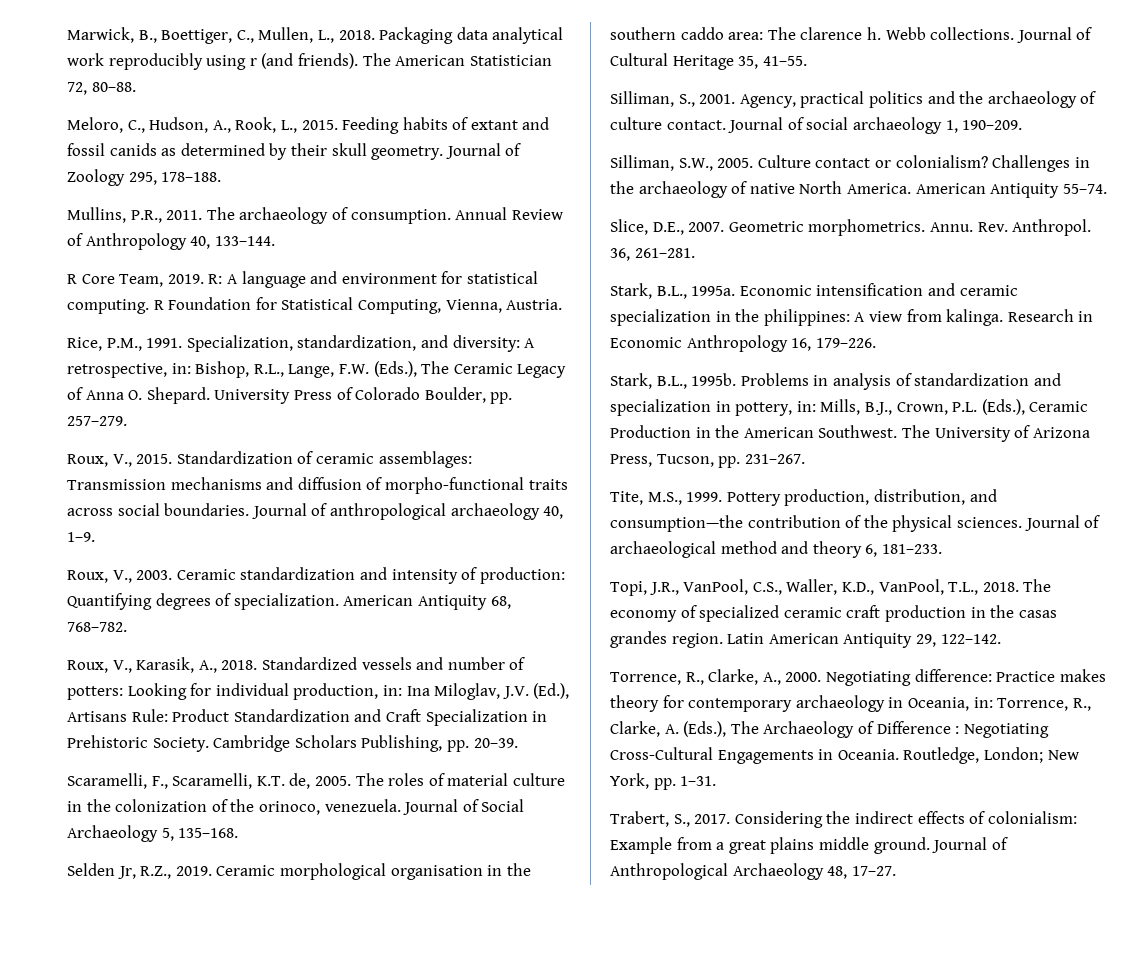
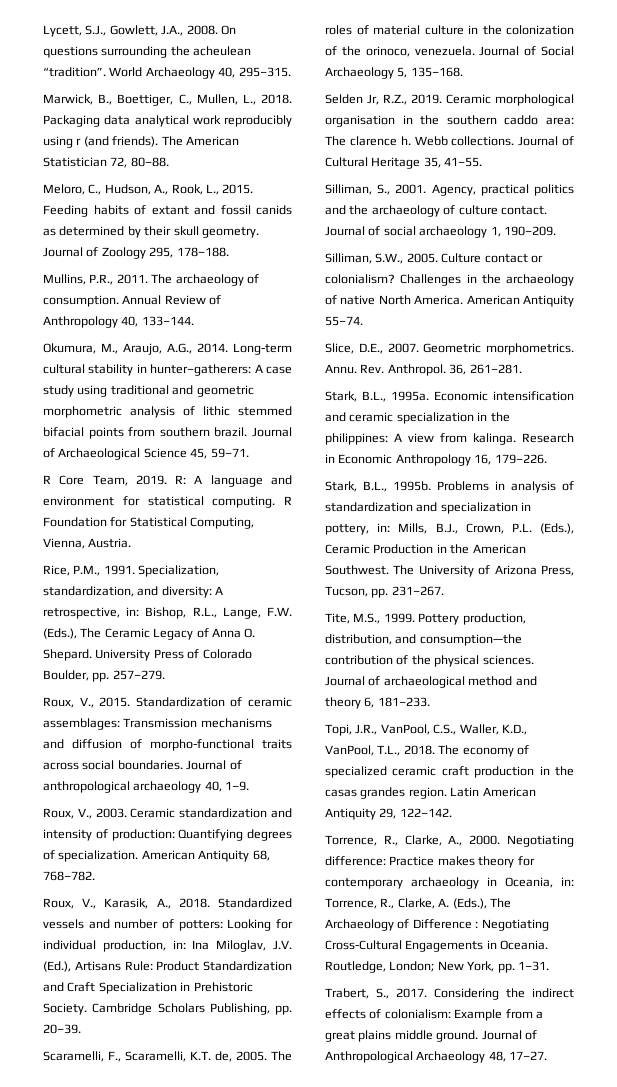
(67, 35) none -> [43,25,236,37] [43,46,252,58] [43,67,291,79] Lycett, S.J., Gowlett, J.A., 2008. On questions surrounding the acheulean “tradition”. World Archaeology 40, 295–315. //
(275, 241) none -> [43,343,292,355] [43,364,292,376] [43,385,254,397] [43,406,292,418] [43,427,292,439] [43,448,249,460] // Okumura, M., Araujo, A.G., 2014. Long-term cultural stability in hunter–gatherers: A case study using traditional and geometric morphometric analysis of lithic stemmed bifacial points from southern brazil. Journal of Archaeological Science 45, 59–71.

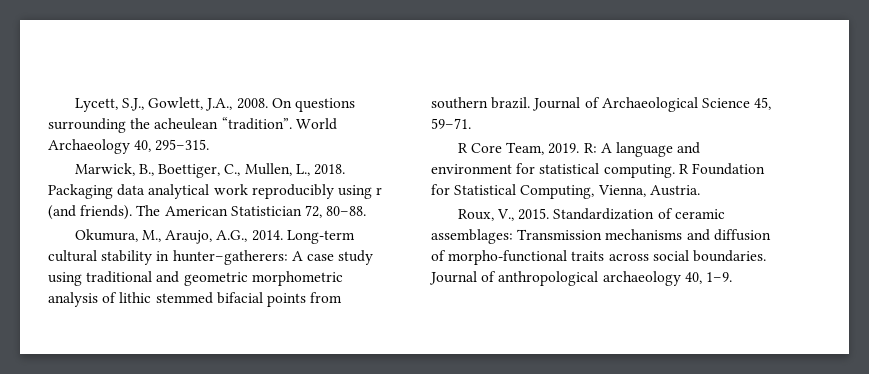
[43,184,254,195] [43,205,292,217] [43,226,259,238] [43,247,229,259] [43,274,259,286] [43,295,222,307] [43,316,194,328] // Meloro, C., Hudson, A., Rook, L., 2015. Feeding habits of extant and fossil canids as determined by their skull geometry. Journal of Zoology 295, 178–188. // Mullins, P.R., 2011. The archaeology of consumption. Annual Review of Anthropology 40, 133–144. -> (367, 211) none
[43,565,220,577] [43,586,224,598] [43,607,292,619] [43,628,256,640] [43,649,252,661] [43,670,165,682] // Rice, P.M., 1991. Specialization, standardization, and diversity: A retrospective, in: Bishop, R.L., Lange, F.W. (Eds.), The Ceramic Legacy of Anna O. Shepard. University Press of Colorado Boulder, pp. 257–279. -> (700, 190) none
[43,808,292,819] [43,829,292,841] [43,850,270,862] [43,871,95,881] [43,898,292,909] [43,919,293,931] [43,940,292,952] [43,961,292,972] [43,982,253,994] [43,1003,292,1015] [43,1024,81,1034] [43,1051,292,1062] [325,25,574,35] [325,46,574,57] [325,67,463,79] [325,94,574,106] [325,115,574,127] [325,136,574,146] [325,157,483,169] [325,184,574,196] [325,205,547,217] [325,226,556,238] [325,253,543,264] [325,274,574,286] [325,295,574,307] [325,316,363,326] [325,343,574,355] [325,364,522,376] [325,391,574,402] [325,412,510,424] [325,433,574,445] [325,454,547,466] [325,481,574,493] [325,502,532,514] [325,523,574,535] [325,544,526,554] [325,565,574,577] [325,586,444,598] [325,613,526,625] [325,634,522,646] [325,655,534,667] [325,676,537,688] [325,697,430,709] [325,724,527,736] [325,745,529,757] [325,766,574,778] [325,787,536,799] [325,808,452,820] [325,835,574,847] [325,856,535,868] [325,877,574,889] [325,898,511,909] [325,919,549,931] [325,940,549,952] [325,961,549,973] [325,988,574,1000] [325,1009,543,1021] [325,1030,537,1042] [325,1051,548,1063] // Roux, V., 2003. Ceramic standardization and intensity of production: Quantifying degrees of specialization. American Antiquity 68, 768–782. // Roux, V., Karasik, A., 2018. Standardized vessels and number of potters: Looking for individual production, in: Ina Miloglav, J.V. (Ed.), Artisans Rule: Product Standardization and Craft Specialization in Prehistoric Society. Cambridge Scholars Publishing, pp. 20–39. // Scaramelli, F., Scaramelli, K.T. de, 2005. The roles of material culture in the colonization of the orinoco, venezuela. Journal of Social Archaeology 5, 135–168. // Selden Jr, R.Z., 2019. Ceramic morphological organisation in the southern caddo area: The clarence h. Webb collections. Journal of Cultural Heritage 35, 41–55. // Silliman, S., 2001. Agency, practical politics and the archaeology of culture contact. Journal of social archaeology 1, 190–209. // Silliman, S.W., 2005. Culture contact or colonialism? Challenges in the archaeology of native North America. American Antiquity 55–74. // Slice, D.E., 2007. Geometric morphometrics. Annu. Rev. Anthropol. 36, 261–281. // Stark, B.L., 1995a. Economic intensification and ceramic specialization in the philippines: A view from kalinga. Research in Economic Anthropology 16, 179–226. // Stark, B.L., 1995b. Problems in analysis of standardization and specialization in pottery, in: Mills, B.J., Crown, P.L. (Eds.), Ceramic Production in the American Southwest. The University of Arizona Press, Tucson, pp. 231–267. // Tite, M.S., 1999. Pottery production, distribution, and consumption—the contribution of the physical sciences. Journal of archaeological method and theory 6, 181–233. // Topi, J.R., VanPool, C.S., Waller, K.D., VanPool, T.L., 2018. The economy of specialized ceramic craft production in the casas grandes region. Latin American Antiquity 29, 122–142. // Torrence, R., Clarke, A., 2000. Negotiating difference: Practice makes theory for contemporary archaeology in Oceania, in: Torrence, R., Clarke, A. (Eds.), The Archaeology of Difference : Negotiating Cross-Cultural Engagements in Oceania. Routledge, London; New York, pp. 1–31. // Trabert, S., 2017. Considering the indirect effects of colonialism: Example from a great plains middle ground. Journal of Anthropological Archaeology 48, 17–27. -> (732, 277) none

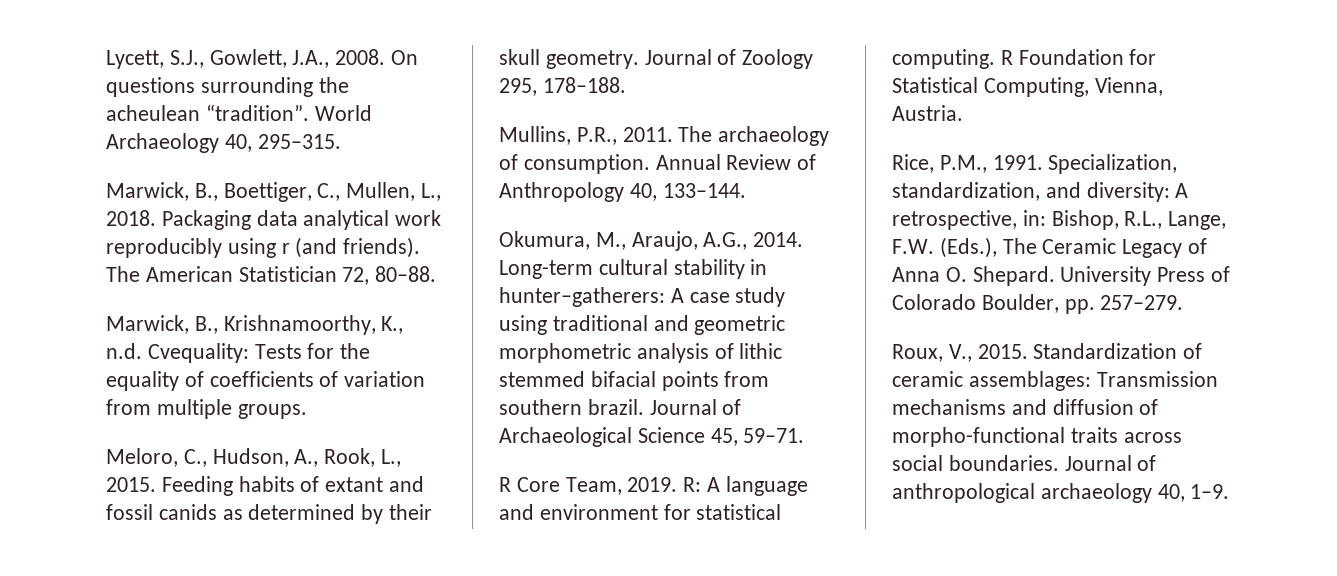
(367, 211) none -> [106,315,404,335] [106,343,371,363] [106,371,426,391] [106,399,307,419] [106,448,402,467] [106,476,425,496] [106,504,433,524] [499,49,814,69] [499,77,626,96] [499,126,830,146] [499,154,817,174] [499,182,746,202] // Marwick, B., Krishnamoorthy, K., n.d. Cvequality: Tests for the equality of coefficients of variation from multiple groups. // Meloro, C., Hudson, A., Rook, L., 2015. Feeding habits of extant and fossil canids as determined by their skull geometry. Journal of Zoology 295, 178–188. // Mullins, P.R., 2011. The archaeology of consumption. Annual Review of Anthropology 40, 133–144.
(700, 190) none -> [892,154,1178,174] [892,182,1189,202] [892,210,1227,230] [892,237,1208,258] [892,266,1231,286] [892,294,1184,314] // Rice, P.M., 1991. Specialization, standardization, and diversity: A retrospective, in: Bishop, R.L., Lange, F.W. (Eds.), The Ceramic Legacy of Anna O. Shepard. University Press of Colorado Boulder, pp. 257–279.

